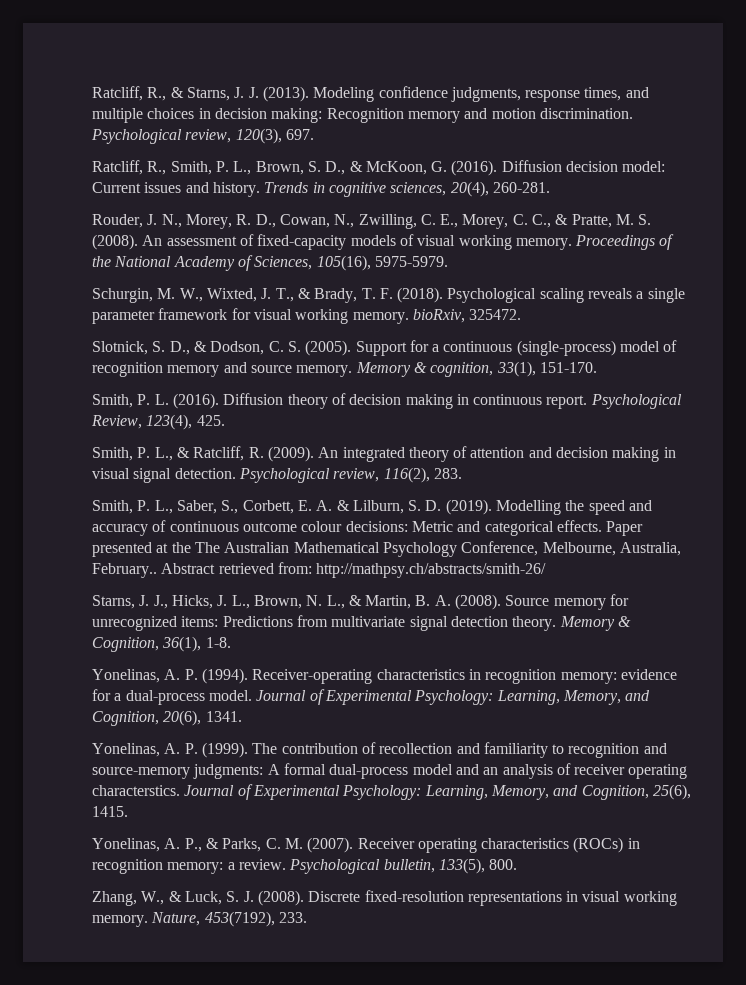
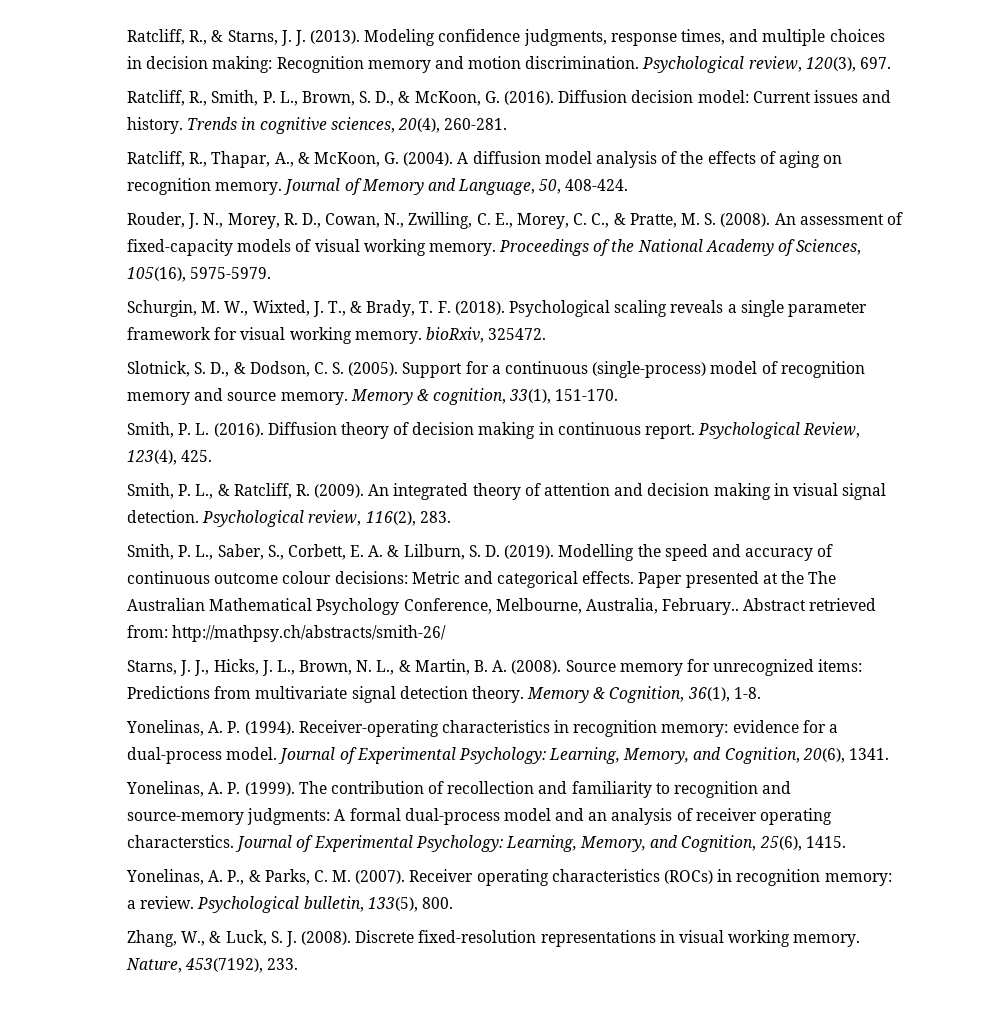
(550, 187) none -> [126,151,843,168] [126,178,629,195] // Ratcliff, R., Thapar, A., & McKoon, G. (2004). A diffusion model analysis of the effects of aging on recognition memory. Journal of Memory and Language, 50, 408-424.

